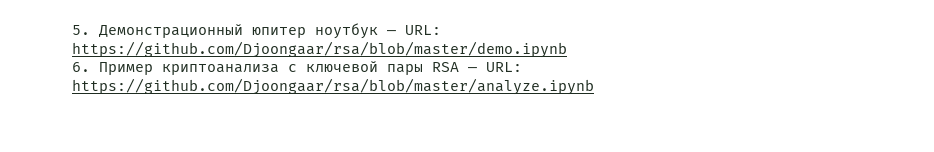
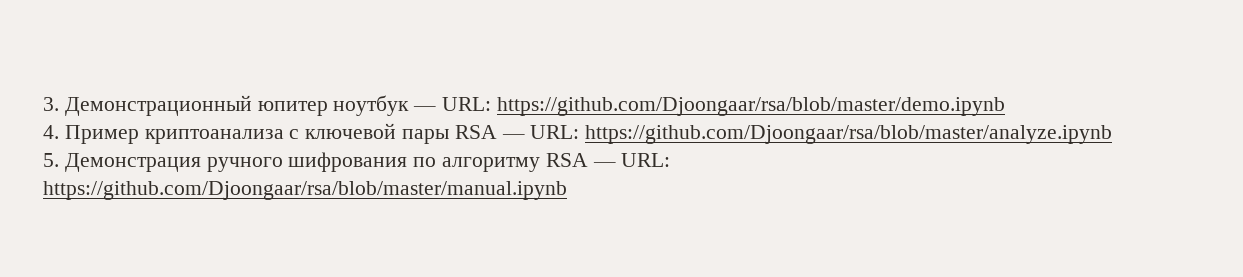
[72,25,90,35] 5. -> [43,97,59,111] 3.
[72,62,90,72] 6. -> [43,125,59,139] 4.
(594, 86) none -> [43,152,671,172] [43,181,567,200] // 5. Демонстрация ручного шифрования по алгоритму RSA — URL: https://github.com/Djoongaar/rsa/blob/master/manual.ipynb

